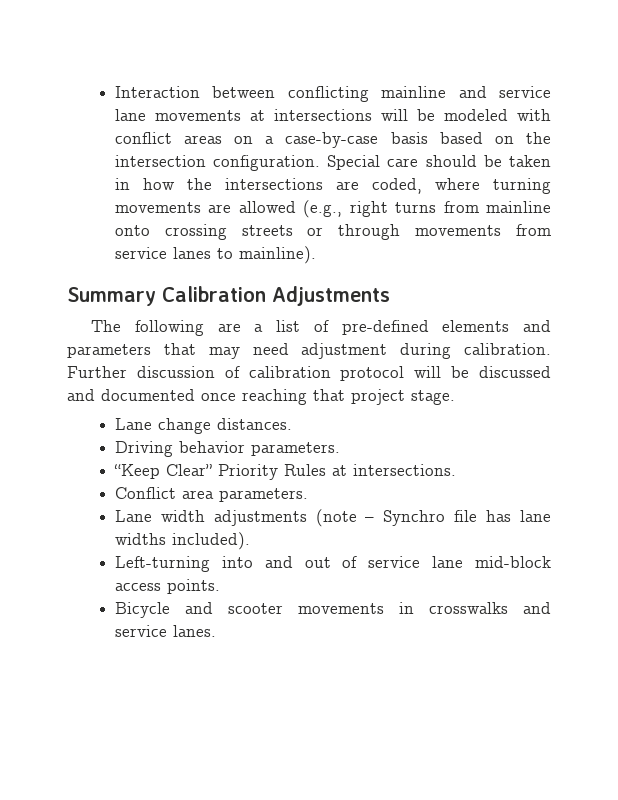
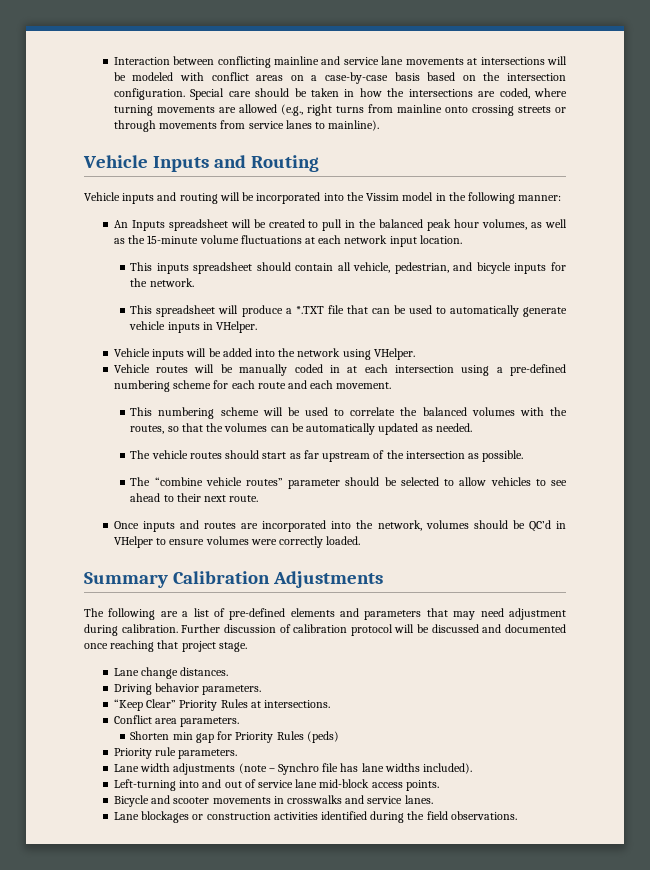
(316, 255) none -> [83,155,319,172] [84,192,562,204] [113,219,567,231] [113,235,462,247] [130,262,566,274] [130,278,194,287] [130,305,567,317] [129,321,258,333] [113,348,415,360] [113,364,566,376] [113,380,392,392] [130,407,568,419] [130,423,472,435] [130,450,524,462] [130,477,567,489] [130,493,259,502] [113,520,567,532] [113,536,361,548] // Vehicle Inputs and Routing // Vehicle inputs and routing will be incorporated into the Vissim model in the following manner: // An Inputs spreadsheet will be created to pull in the balanced peak hour volumes, as well as the 15-minute volume fluctuations at each network input location. // This inputs spreadsheet should contain all vehicle, pedestrian, and bicycle inputs for the network. // This spreadsheet will produce a *.TXT file that can be used to automatically generate vehicle inputs in VHelper. // Vehicle inputs will be added into the network using VHelper. // Vehicle routes will be manually coded in at each intersection using a pre-defined numbering scheme for each route and each movement. // This numbering scheme will be used to correlate the balanced volumes with the routes, so that the volumes can be automatically updated as needed. // The vehicle routes should start as far upstream of the intersection as possible. // The “combine vehicle routes” parameter should be selected to allow vehicles to see ahead to their next route. // Once inputs and routes are incorporated into the network, volumes should be QC’d in VHelper to ensure volumes were correctly loaded.
(308, 495) none -> [130,731,339,743] [113,747,238,759] // Shorten min gap for Priority Rules (peds) // Priority rule parameters.
(216, 631) none -> [113,811,517,823] // Lane blockages or construction activities identified during the field observations.

